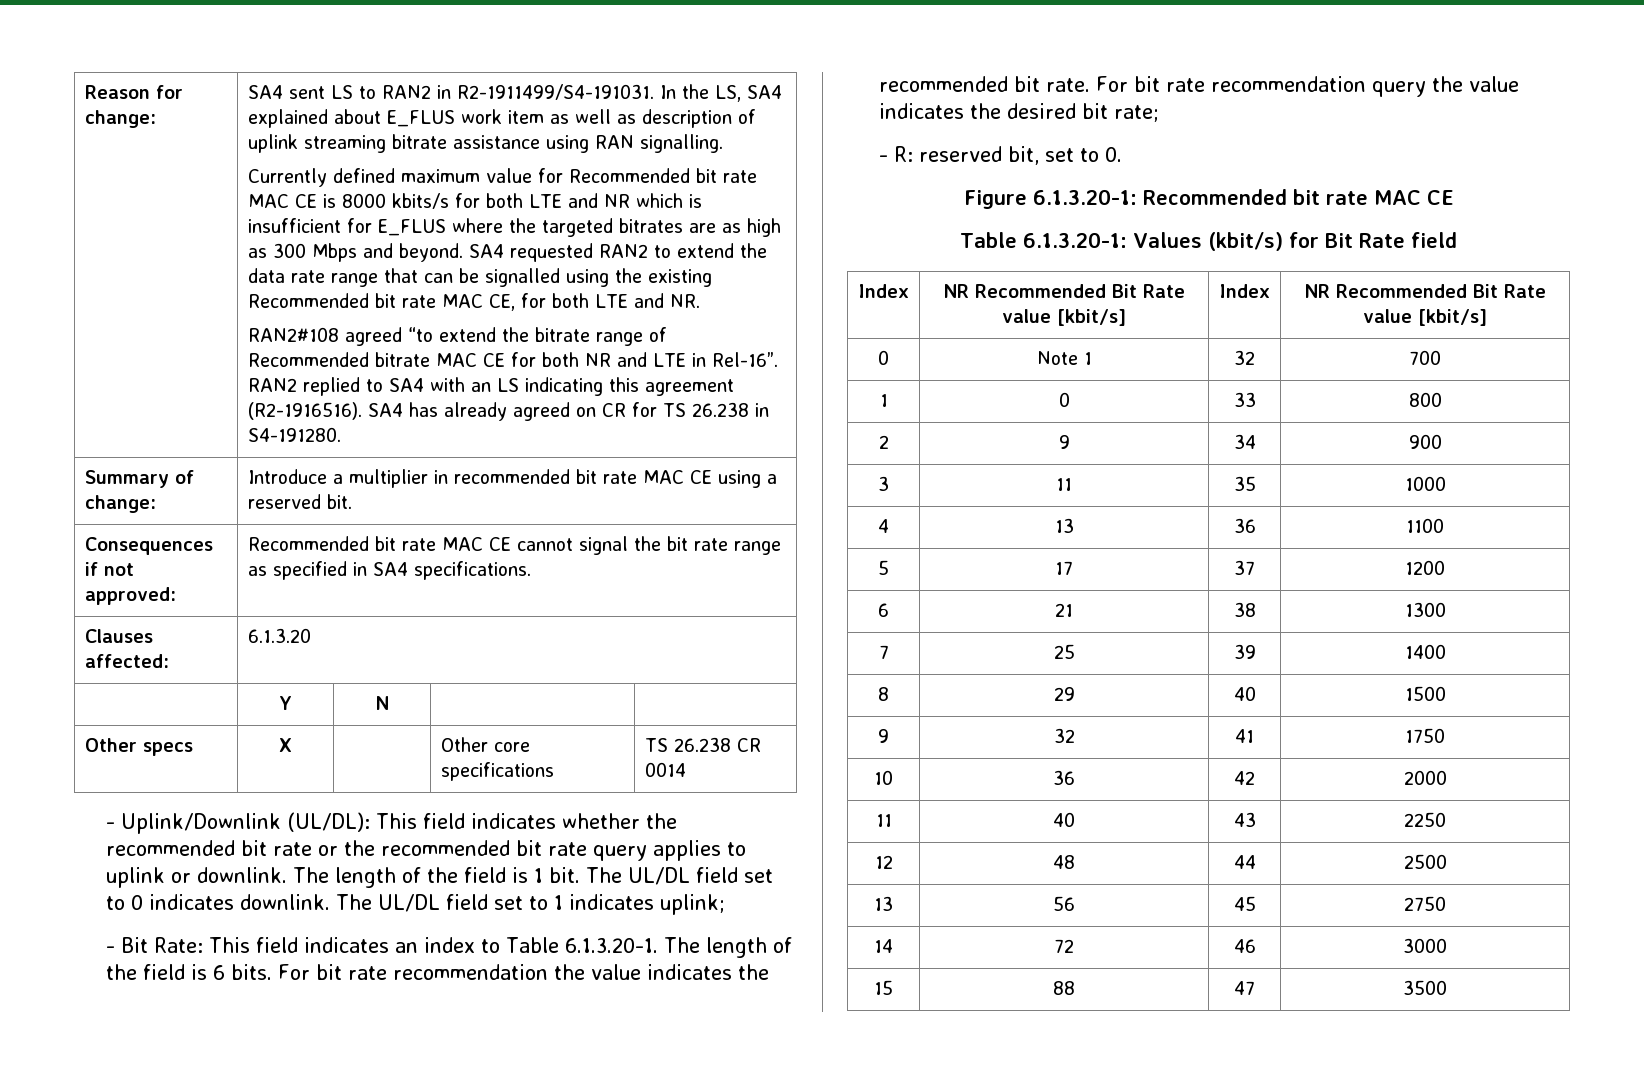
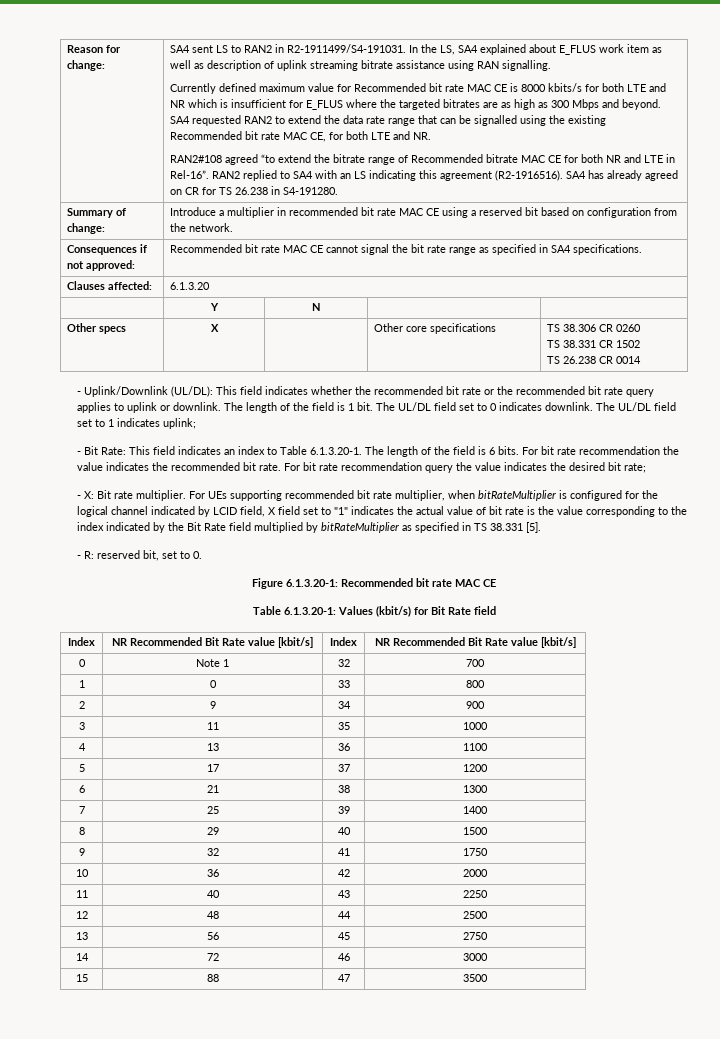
[326,494,352,509] bit. -> [525,207,678,218] [170,223,234,232] bit based on configuration from the network.
(668, 745) none -> [563,324,642,332] [547,340,641,348] [547,356,561,364] 38.306 CR 0260 // TS 38.331 CR 1502 // TS
(1159, 113) none -> [76,490,658,501] [76,506,687,517] [76,522,541,533] // - X: Bit rate multiplier. For UEs supporting recommended bit rate multiplier, when bitRateMultiplier is configured for the logical channel indicated by LCID field, X field set to "1" indicates the actual value of bit rate is the value corresponding to the index indicated by the Bit Rate field multiplied by bitRateMultiplier as specified in TS 38.331 [5].

